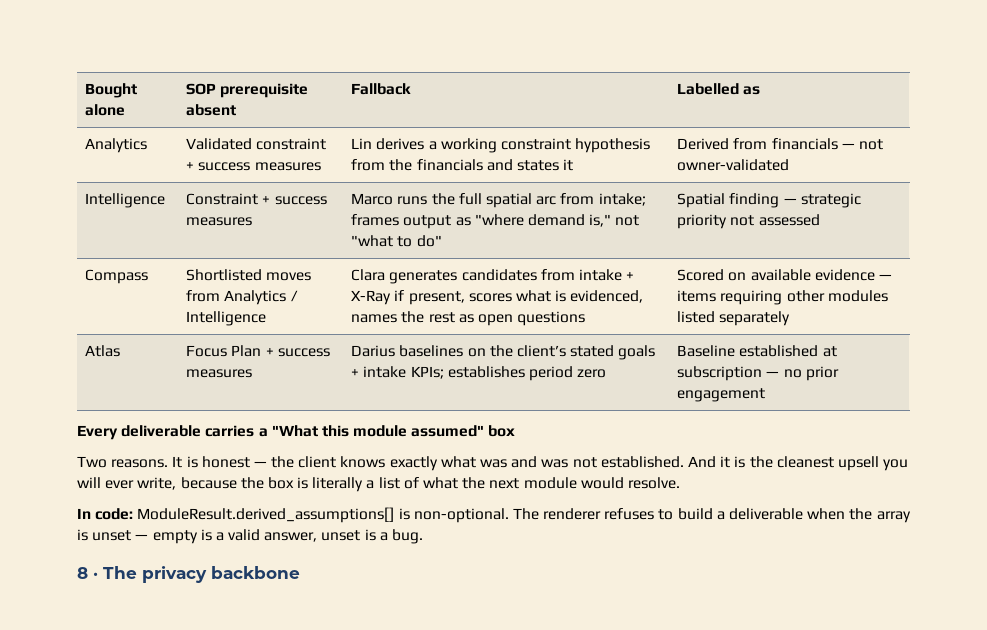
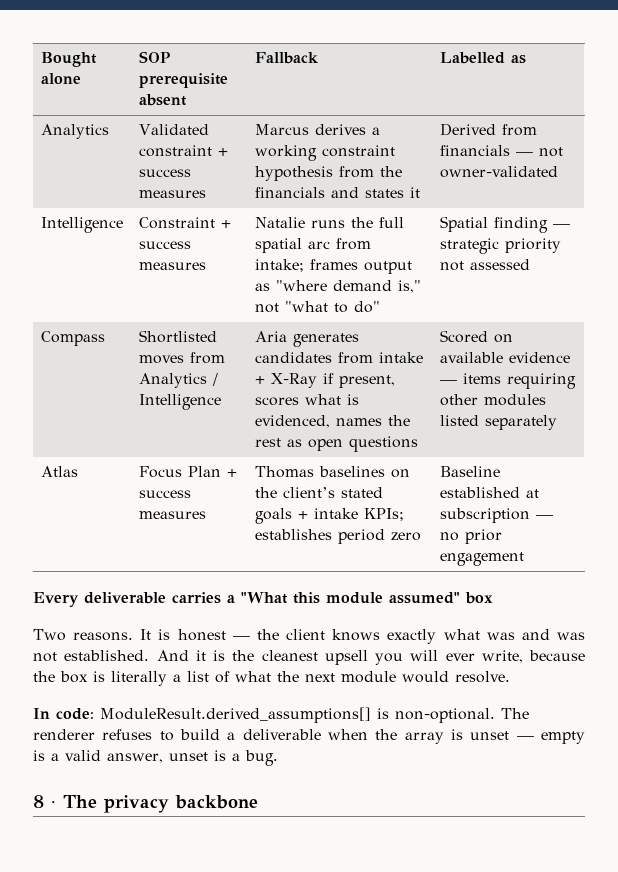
[351,138,373,149] Lin -> [254,124,309,135] Marcus
[351,193,394,205] Marco -> [254,217,305,228] Natalie
[351,269,386,281] Clara -> [254,331,287,342] Aria
[351,345,396,357] Darius -> [254,466,314,478] Thomas

